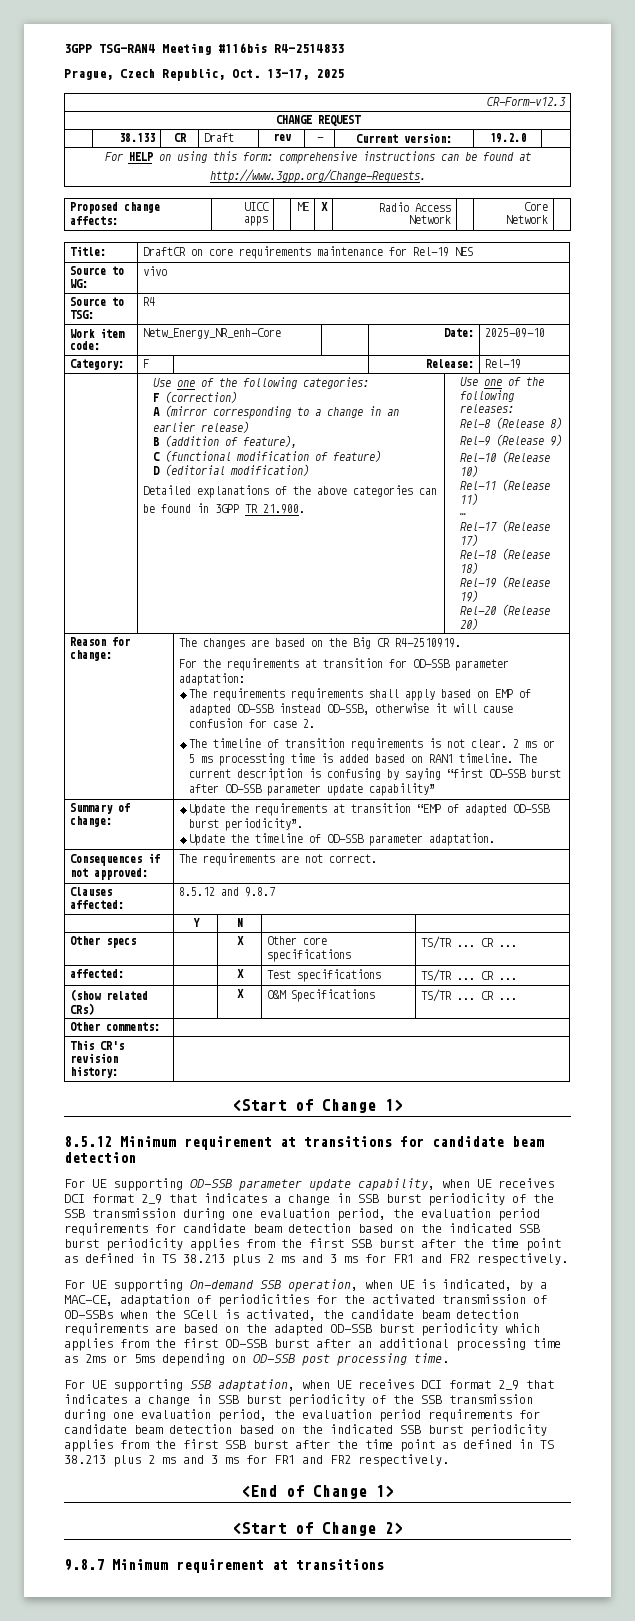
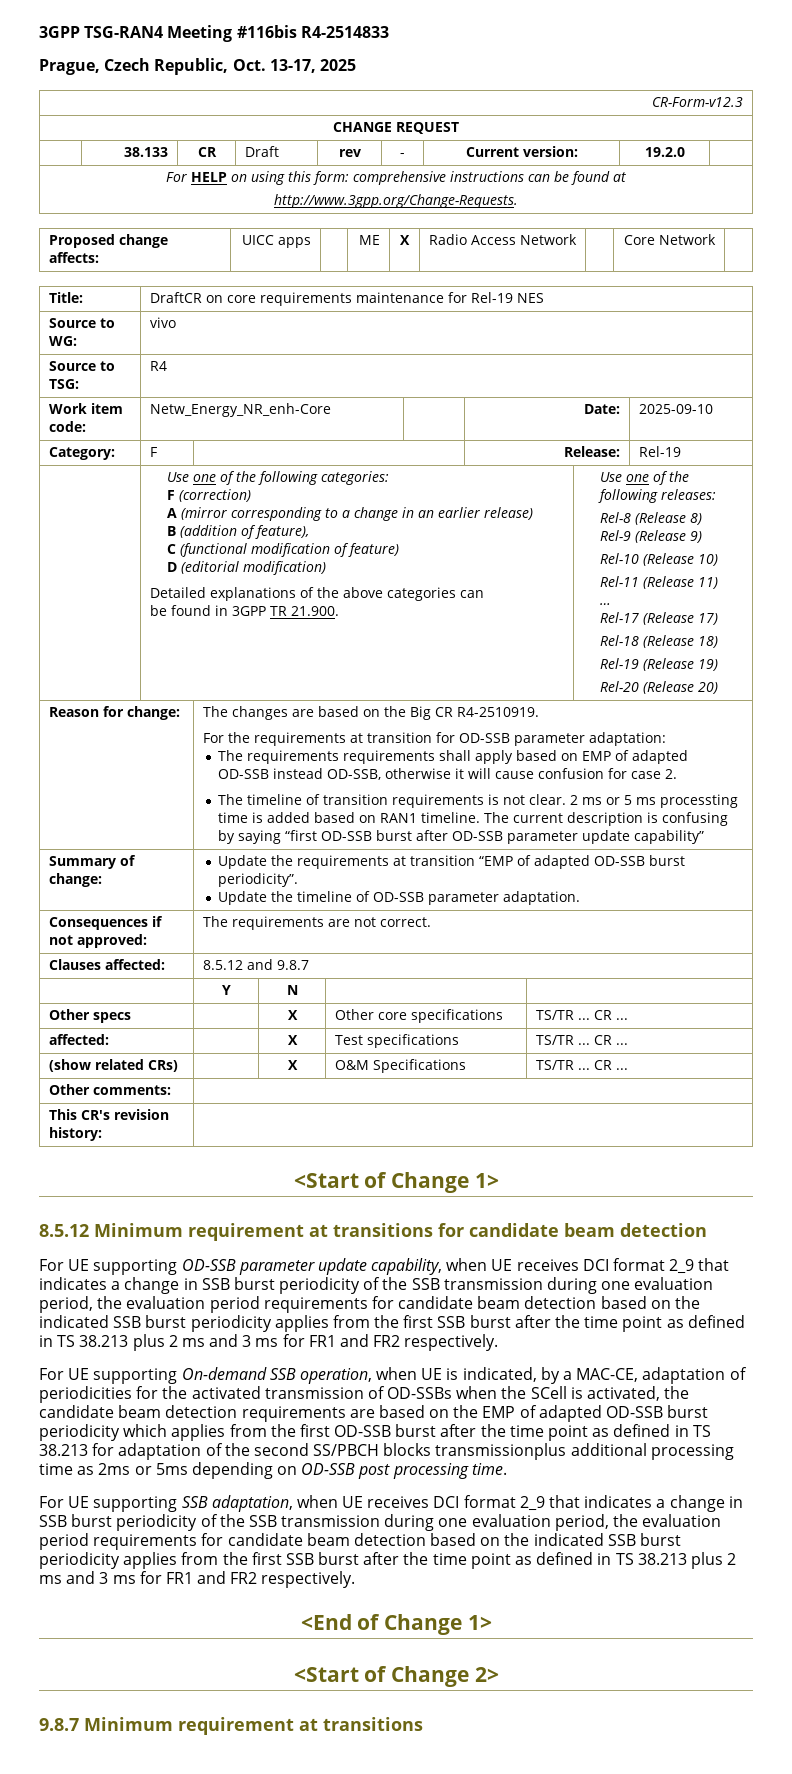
(267, 1328) none -> [482,1405,537,1418] EMP of
[358,1341,372,1348] an -> [480,1424,711,1441] [39,1443,567,1460] the time point as defined in TS 38.213 for adaptation of the second SS/PBCH blocks transmissionplus

